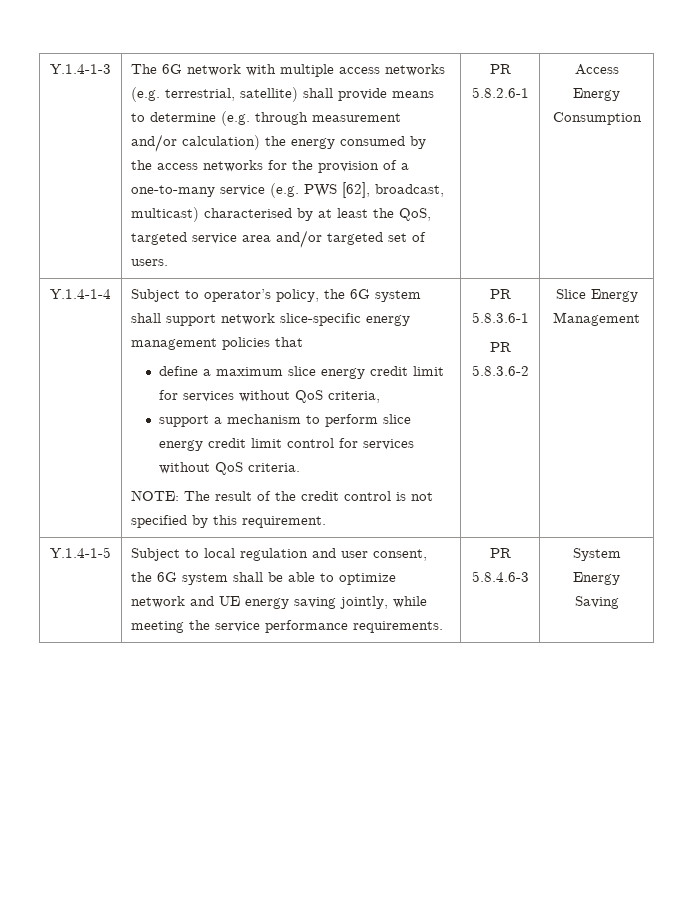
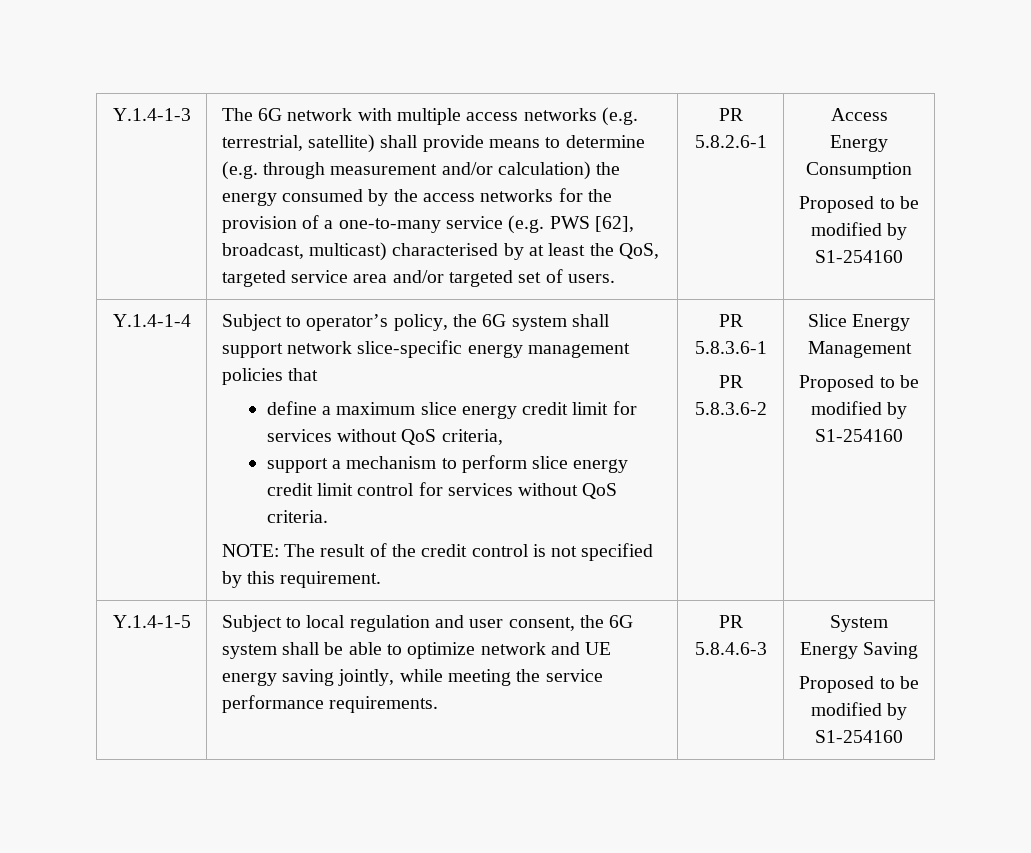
(642, 118) none -> [799,196,919,213] [810,222,908,240] [815,250,903,263] // Proposed to be modified by S1-254160
(640, 319) none -> [799,375,919,392] [810,401,908,419] [815,429,903,442] // Proposed to be modified by S1-254160
(619, 602) none -> [799,676,919,693] [810,702,908,720] [815,730,903,743] // Proposed to be modified by S1-254160

